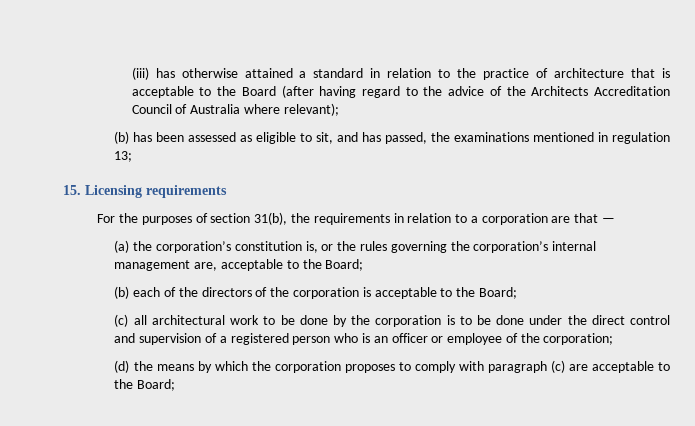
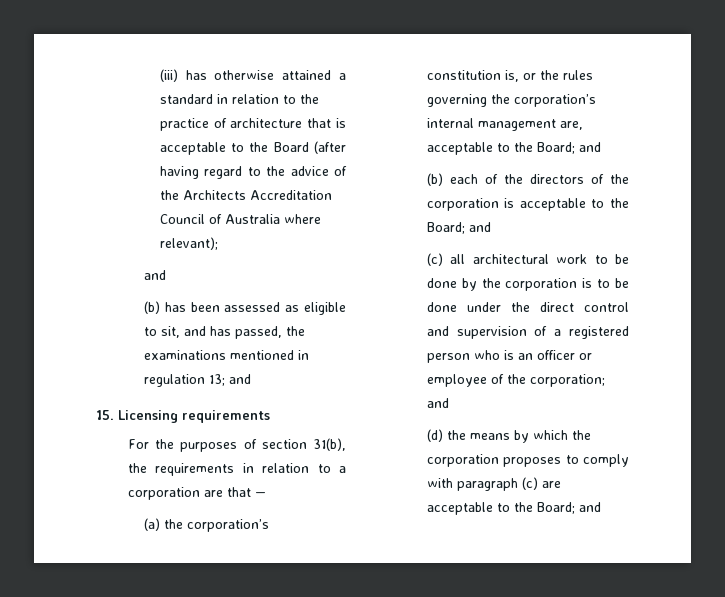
(339, 109) none -> [143,270,166,280] // and
(133, 156) none -> [228,374,251,384] and
(364, 265) none -> [578,142,601,152] and
(517, 293) none -> [468,222,491,232] and
(614, 339) none -> [426,398,449,408] and
(176, 385) none -> [578,502,601,512] and

